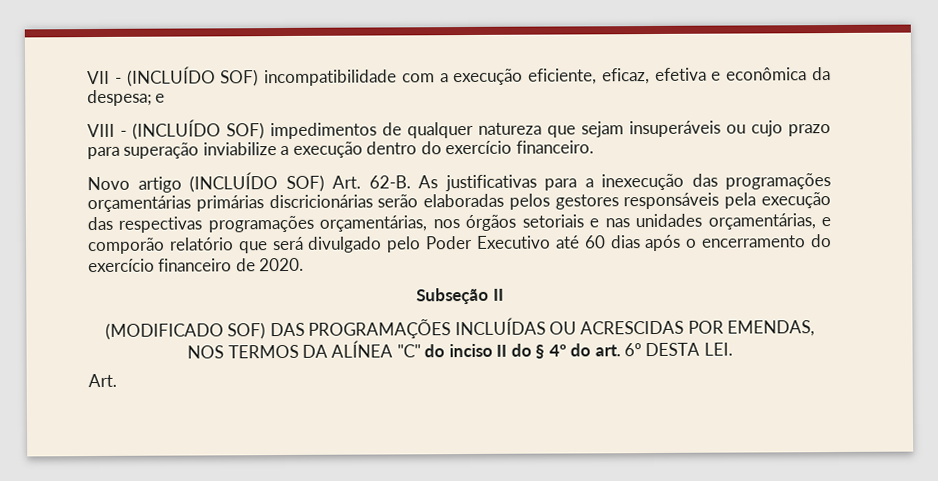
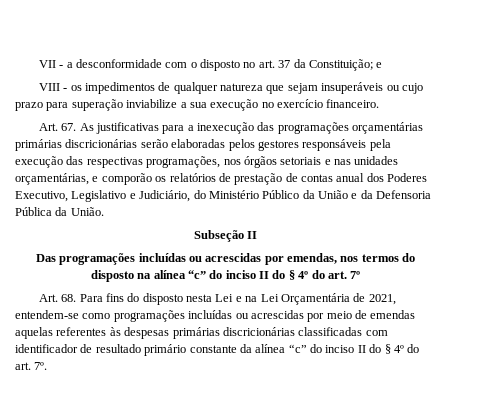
[126,66,831,87] [87,89,152,107] (INCLUÍDO SOF) incompatibilidade com a execução eficiente, eficaz, efetiva e econômica da despesa; -> [66,59,373,71] a desconformidade com o disposto no art. 37 da Constituição;
[132,119,265,140] (INCLUÍDO SOF) -> [70,85,82,91] os
[292,141,442,158] execução dentro do -> [189,99,274,111] sua execução no
[87,172,411,193] Novo artigo (INCLUÍDO SOF) Art. 62-B. -> [38,123,77,131] Art. 67.
[207,215,428,233] programações orçamentárias, -> [146,156,221,168] programações,
[168,234,832,254] [88,257,305,273] [416,287,504,305] [104,317,816,340] [187,340,733,359] [88,373,117,388] relatório que será divulgado pelo Poder Executivo até 60 dias após o encerramento do exercício financeiro de 2020. // Subseção II // (MODIFICADO SOF) DAS PROGRAMAÇÕES INCLUÍDAS OU ACRESCIDAS POR EMENDAS, NOS TERMOS DA ALÍNEA "C" do inciso II do § 4º do art. 6º DESTA LEI. // Art. -> [155,173,428,185] [15,190,432,202] [15,207,104,216] [193,230,258,242] [35,253,416,265] [90,270,361,282] [38,293,396,305] [15,310,416,322] [15,327,388,339] [15,344,420,356] [15,362,48,370] os relatórios de prestação de contas anual dos Poderes Executivo, Legislativo e Judiciário, do Ministério Público da União e da Defensoria Pública da União. // Subseção II // Das programações incluídas ou acrescidas por emendas, nos termos do disposto na alínea “c” do inciso II do § 4º do art. 7º // Art. 68. Para fins do disposto nesta Lei e na Lei Orçamentária de 2021, entendem-se como programações incluídas ou acrescidas por meio de emendas aquelas referentes às despesas primárias discricionárias classificadas com identificador de resultado primário constante da alínea “c” do inciso II do § 4º do art. 7º.

